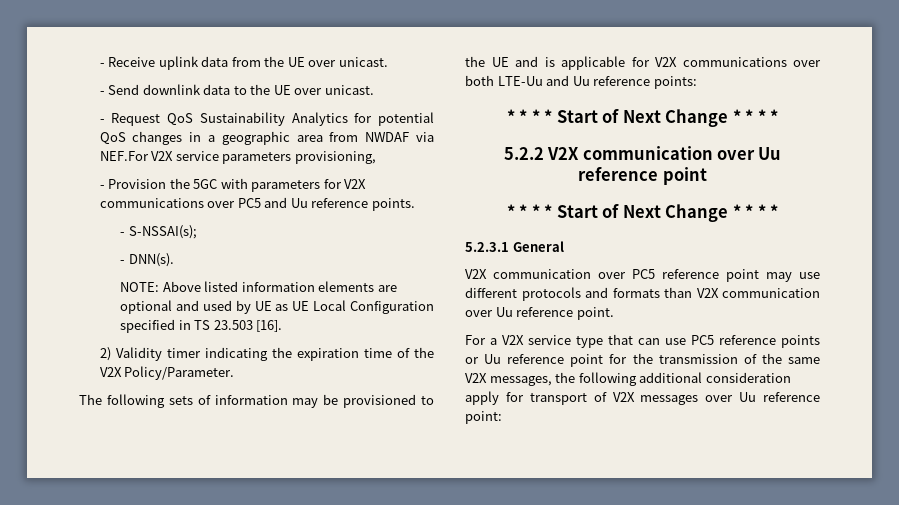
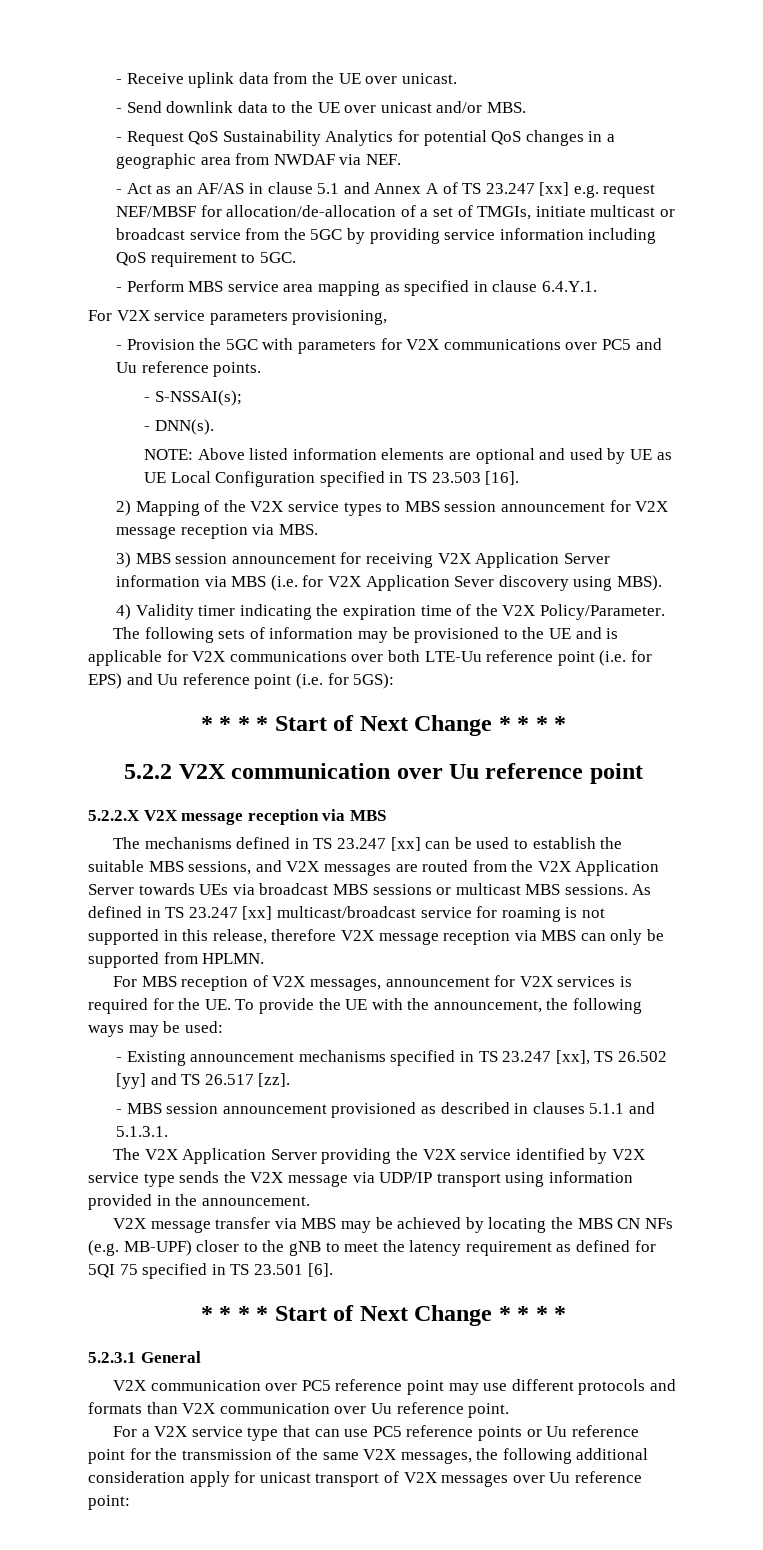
[324,85,374,95] unicast. -> [380,101,526,113] unicast and/or MBS.
[99,151,149,161] NEF.For -> [365,154,401,165] [116,182,656,198] [116,205,675,220] [116,228,657,244] [116,252,296,267] [116,280,597,296] [88,310,112,321] NEF. // - Act as an AF/AS in clause 5.1 and Annex A of TS 23.247 [xx] e.g. request NEF/MBSF for allocation/de-allocation of a set of TMGIs, initiate multicast or broadcast service from the 5GC by providing service information including QoS requirement to 5GC. // - Perform MBS service area mapping as specified in clause 6.4.Y.1. // For
(111, 354) none -> [135,500,669,516] [116,524,318,539] [116,552,610,568] [116,575,662,591] [116,604,132,620] Mapping of the V2X service types to MBS session announcement for V2X message reception via MBS. // 3) MBS session announcement for receiving V2X Application Server information via MBS (i.e. for V2X Application Sever discovery using MBS). // 4)
[546,75,697,89] and Uu reference points: -> [486,650,652,666] [88,673,395,689] reference point (i.e. for EPS) and Uu reference point (i.e. for 5GS):
(707, 176) none -> [88,809,386,825] [113,837,623,851] [88,860,660,876] [88,883,652,895] [88,906,605,922] [88,929,665,945] [88,952,265,968] [113,975,632,991] [88,998,643,1014] [88,1021,223,1037] [116,1050,667,1066] [116,1073,291,1089] [116,1102,655,1118] [116,1126,169,1137] [113,1148,645,1164] [88,1171,633,1187] [88,1194,310,1210] [113,1217,673,1233] [88,1240,656,1256] [88,1263,333,1279] // 5.2.2.X V2X message reception via MBS // The mechanisms defined in TS 23.247 [xx] can be used to establish the suitable MBS sessions, and V2X messages are routed from the V2X Application Server towards UEs via broadcast MBS sessions or multicast MBS sessions. As defined in TS 23.247 [xx] multicast/broadcast service for roaming is not supported in this release, therefore V2X message reception via MBS can only be supported from HPLMN. // For MBS reception of V2X messages, announcement for V2X services is required for the UE. To provide the UE with the announcement, the following ways may be used: // - Existing announcement mechanisms specified in TS 23.247 [xx], TS 26.502 [yy] and TS 26.517 [zz]. // - MBS session announcement provisioned as described in clauses 5.1.1 and 5.1.3.1. // The V2X Application Server providing the V2X service identified by V2X service type sends the V2X message via UDP/IP transport using information provided in the announcement. // V2X message transfer via MBS may be achieved by locating the MBS CN NFs (e.g. MB-UPF) closer to the gNB to meet the latency requirement as defined for 5QI 75 specified in TS 23.501 [6].
(524, 397) none -> [259,1472,311,1483] unicast

